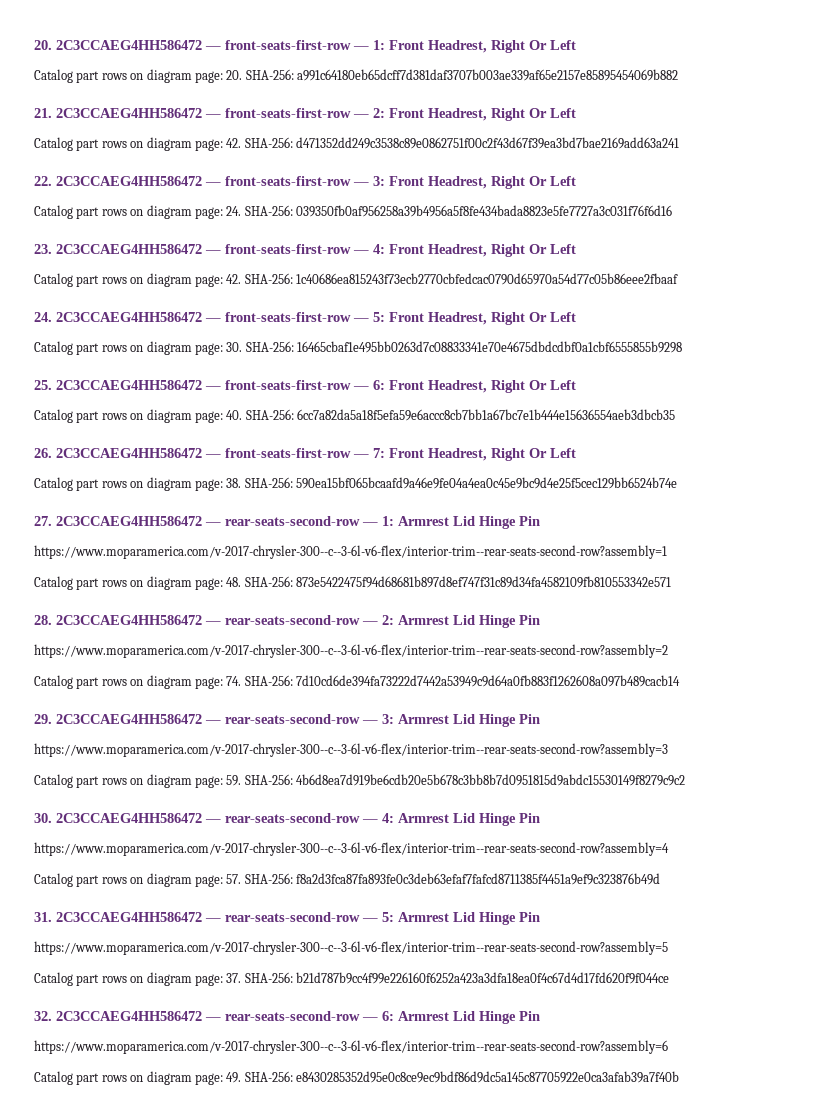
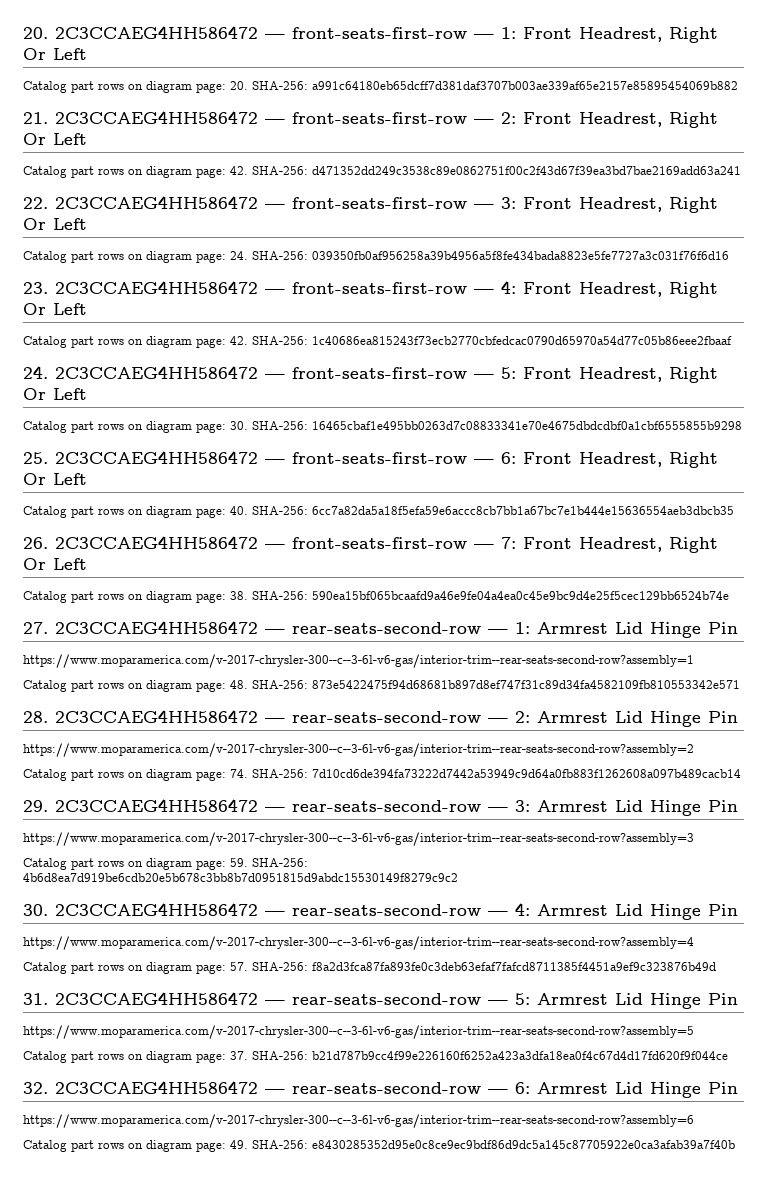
[34,545,667,559] https://www.moparamerica.com/v-2017-chrysler-300--c--3-6l-v6-flex/interior-trim--rear-seats-second-row?assembly=1 -> [23,654,694,668] https://www.moparamerica.com/v-2017-chrysler-300--c--3-6l-v6-gas/interior-trim--rear-seats-second-row?assembly=1
[34,644,668,658] https://www.moparamerica.com/v-2017-chrysler-300--c--3-6l-v6-flex/interior-trim--rear-seats-second-row?assembly=2 -> [23,743,694,757] https://www.moparamerica.com/v-2017-chrysler-300--c--3-6l-v6-gas/interior-trim--rear-seats-second-row?assembly=2
[34,743,668,757] https://www.moparamerica.com/v-2017-chrysler-300--c--3-6l-v6-flex/interior-trim--rear-seats-second-row?assembly=3 -> [23,832,694,846] https://www.moparamerica.com/v-2017-chrysler-300--c--3-6l-v6-gas/interior-trim--rear-seats-second-row?assembly=3
[34,842,669,856] https://www.moparamerica.com/v-2017-chrysler-300--c--3-6l-v6-flex/interior-trim--rear-seats-second-row?assembly=4 -> [23,936,694,950] https://www.moparamerica.com/v-2017-chrysler-300--c--3-6l-v6-gas/interior-trim--rear-seats-second-row?assembly=4
[34,941,668,955] https://www.moparamerica.com/v-2017-chrysler-300--c--3-6l-v6-flex/interior-trim--rear-seats-second-row?assembly=5 -> [23,1025,694,1039] https://www.moparamerica.com/v-2017-chrysler-300--c--3-6l-v6-gas/interior-trim--rear-seats-second-row?assembly=5
[34,1040,668,1054] https://www.moparamerica.com/v-2017-chrysler-300--c--3-6l-v6-flex/interior-trim--rear-seats-second-row?assembly=6 -> [23,1114,694,1128] https://www.moparamerica.com/v-2017-chrysler-300--c--3-6l-v6-gas/interior-trim--rear-seats-second-row?assembly=6

